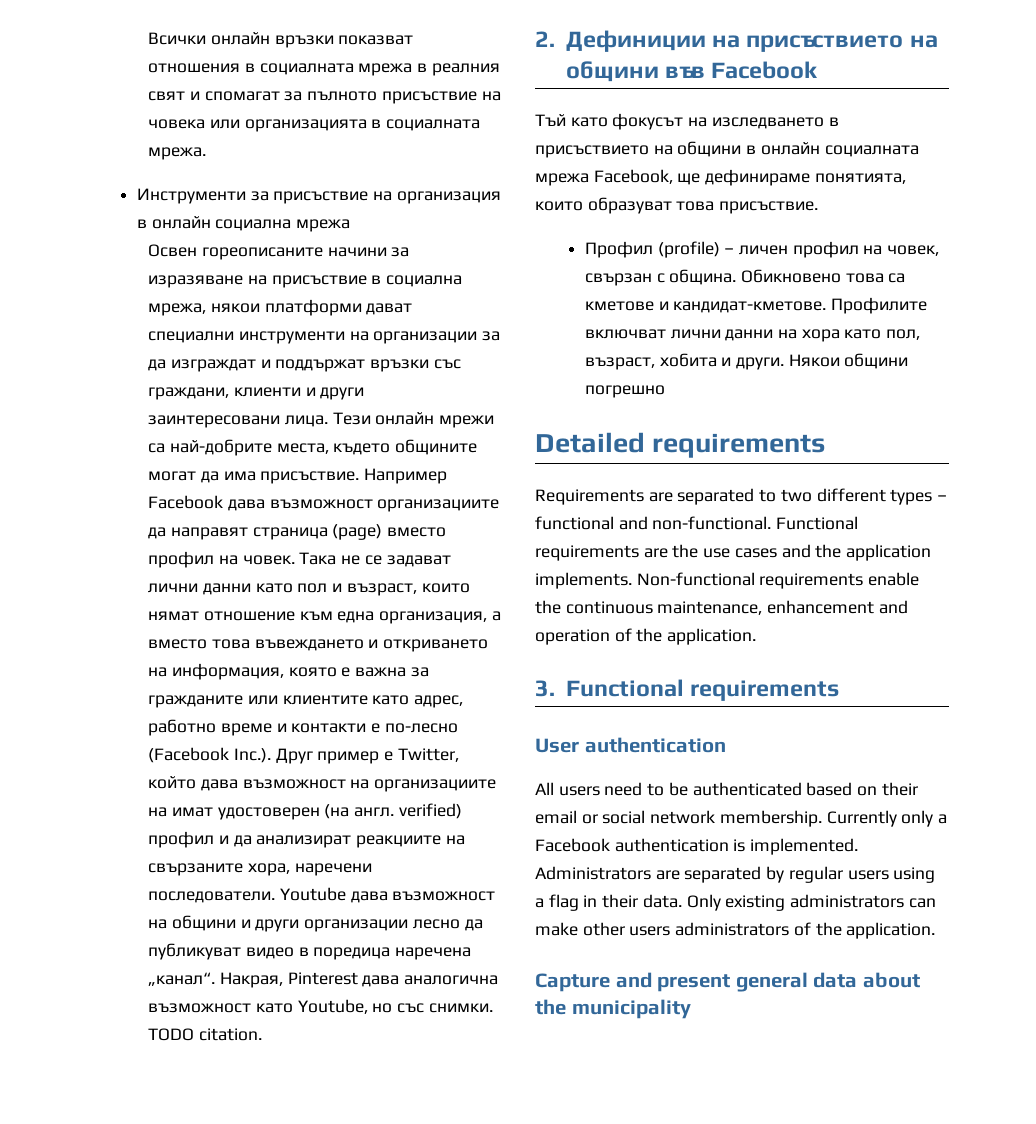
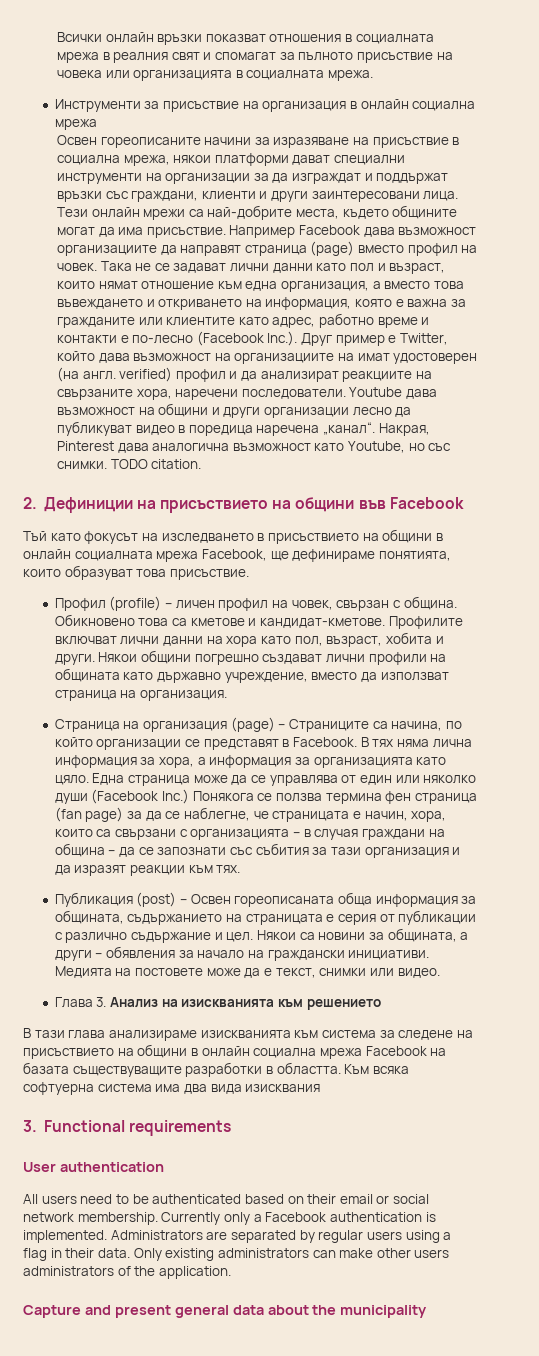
[535,432,826,458] [535,488,948,505] [535,516,859,530] [535,544,932,561] [535,572,920,589] [535,600,908,615] [535,628,757,645] // Detailed requirements // Requirements are separated to two different types – functional and non-functional. Functional requirements are the use cases and the application implements. Non-functional requirements enable the continuous maintenance, enhancement and operation of the application. -> [262,652,447,665] [54,668,449,683] [54,690,228,701] [54,717,462,732] [54,737,472,750] [54,755,447,768] [54,773,477,786] [54,789,477,804] [54,807,447,822] [54,829,445,840] [54,843,461,858] [54,865,241,876] [54,892,477,907] [54,910,477,925] [54,928,469,943] [54,946,430,961] [54,966,440,978] [54,997,381,1010] [23,1028,473,1041] [23,1044,447,1059] [23,1062,409,1077] [23,1082,321,1095] създават лични профили на общината като държавно учреждение, вместо да използват страница на организация. // Страница на организация (page) – Страниците са начина, по който организации се представят в Facebook. В тях няма лична информация за хора, а информация за организацията като цяло. Една страница може да се управлява от един или няколко души (Facebook Inc.) Понякога се ползва термина фен страница (fan page) за да се наблегне, че страницата е начин, хора, които са свързани с организацията – в случая граждани на община – да се запознати със събития за тази организация и да изразят реакции към тях. // Публикация (post) – Освен гореописаната обща информация за общината, съдържанието на страницата е серия от публикации с различно съдържание и цел. Някои са новини за общината, а други – обявления за начало на граждански инициативи. Медията на постовете може да е текст, снимки или видео. // Глава 3. Анализ на изискванията към решението // В тази глава анализираме изискванията към система за следене на присъствието на общини в онлайн социална мрежа Facebook на базата съществуващите разработки в областта. Към всяка софтуерна система има два вида изисквания

